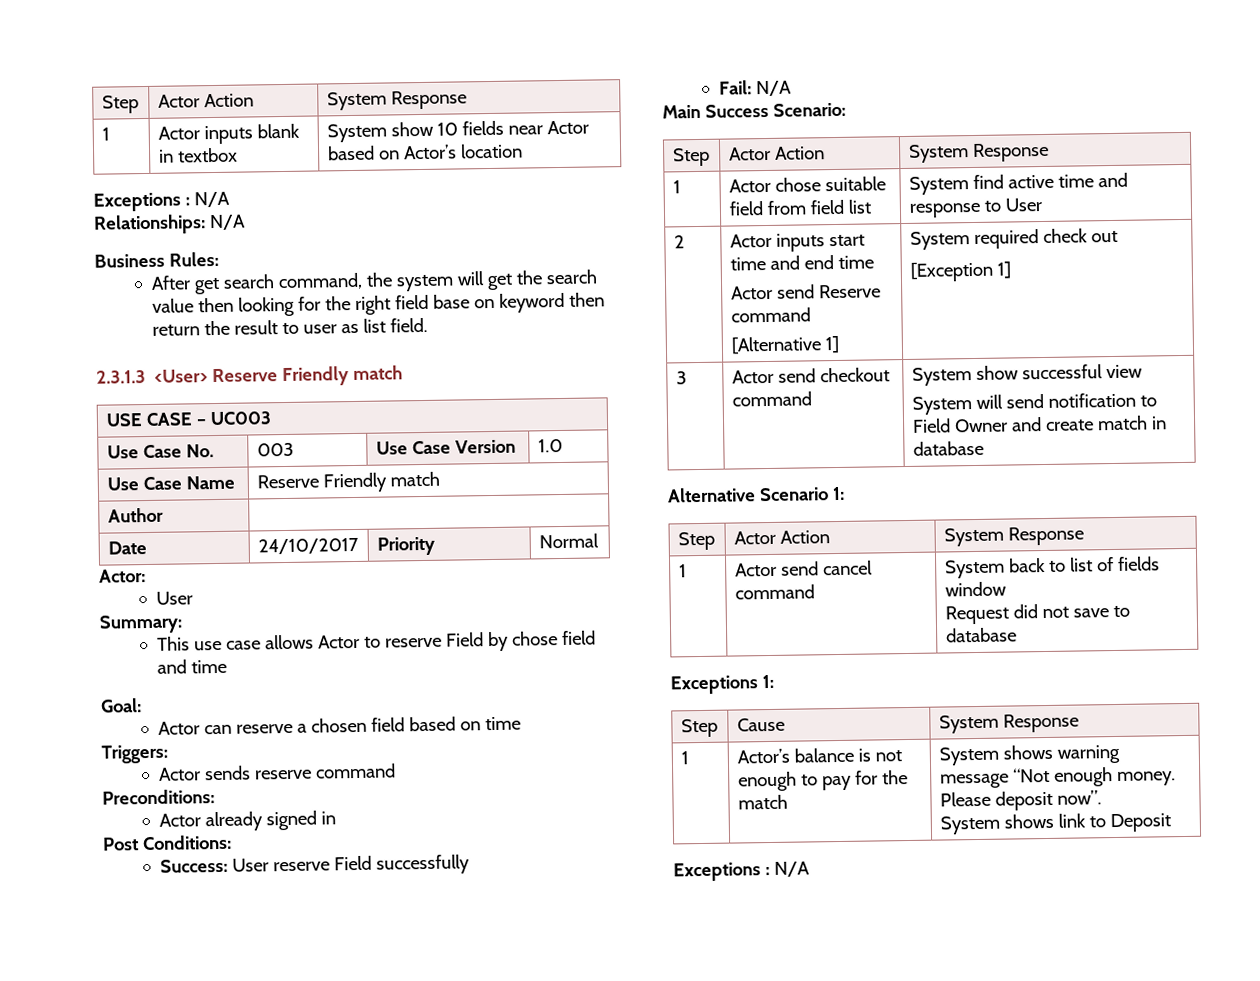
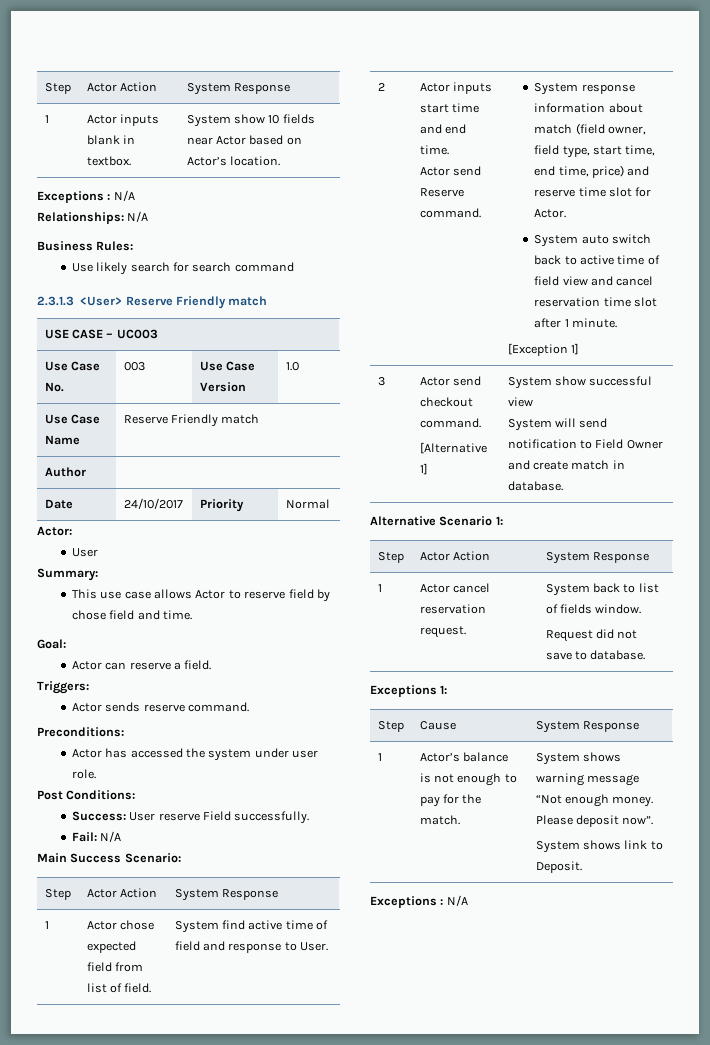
[176,147,238,163] textbox -> [86,156,131,166] textbox.
[459,143,523,159] location -> [230,156,281,166] location.
[151,269,597,295] [152,292,605,317] [152,317,428,336] After get search command, the system will get the search value then looking for the right field base on keyword then return the result to user as list field. -> [71,262,294,275] Use likely search for search command
[445,632,484,647] Field -> [288,589,314,599] field
[191,659,228,674] time -> [163,610,193,620] time.
[311,716,521,733] chosen field based on time -> [184,660,212,670] field.
[315,763,397,779] command -> [188,702,250,712] command.
[205,810,337,832] already signed in -> [105,748,319,761] [71,769,96,779] has accessed the system under user role.
[376,854,471,875] successfully -> [234,811,310,824] successfully.
[824,176,886,192] suitable -> [86,941,136,953] expected
[809,199,872,215] field list -> [86,983,152,993] list of field.
(1094, 181) none -> [316,920,329,930] [174,941,200,951] of field
[1004,198,1042,212] User -> [300,942,329,951] User.
[837,255,874,269] time -> [419,145,449,155] time.
[730,307,811,323] [730,335,840,355] [909,228,1118,250] command // [Alternative 1] | System required check out -> [419,208,481,218] [534,83,635,95] [534,103,643,113] [534,123,646,135] [534,145,656,158] [534,165,650,178] [534,187,652,197] [534,209,567,218] [534,234,651,247] [534,255,660,265] [534,276,654,286] [534,297,657,307] [534,318,617,328] command. | System response information about match (field owner, field type, start time, end time, price) and reserve time slot for Actor. // System auto switch back to active time of field view and cancel reservation time slot after 1 minute.
[731,391,812,407] command -> [419,418,481,428] [419,442,487,454] [419,463,428,475] command. // [Alternative 1]
[912,440,984,456] database -> [507,481,563,491] database.
[780,560,873,576] [734,584,815,600] send cancel command -> [453,583,491,593] [419,604,486,614] [419,626,466,638] cancel reservation request.
[944,581,1007,597] window -> [595,604,642,614] window.
[945,627,1017,643] database -> [590,650,646,660] database.
[737,794,788,810] match -> [419,815,460,825] match.
[1109,813,1171,833] Deposit -> [535,861,582,873] Deposit.

